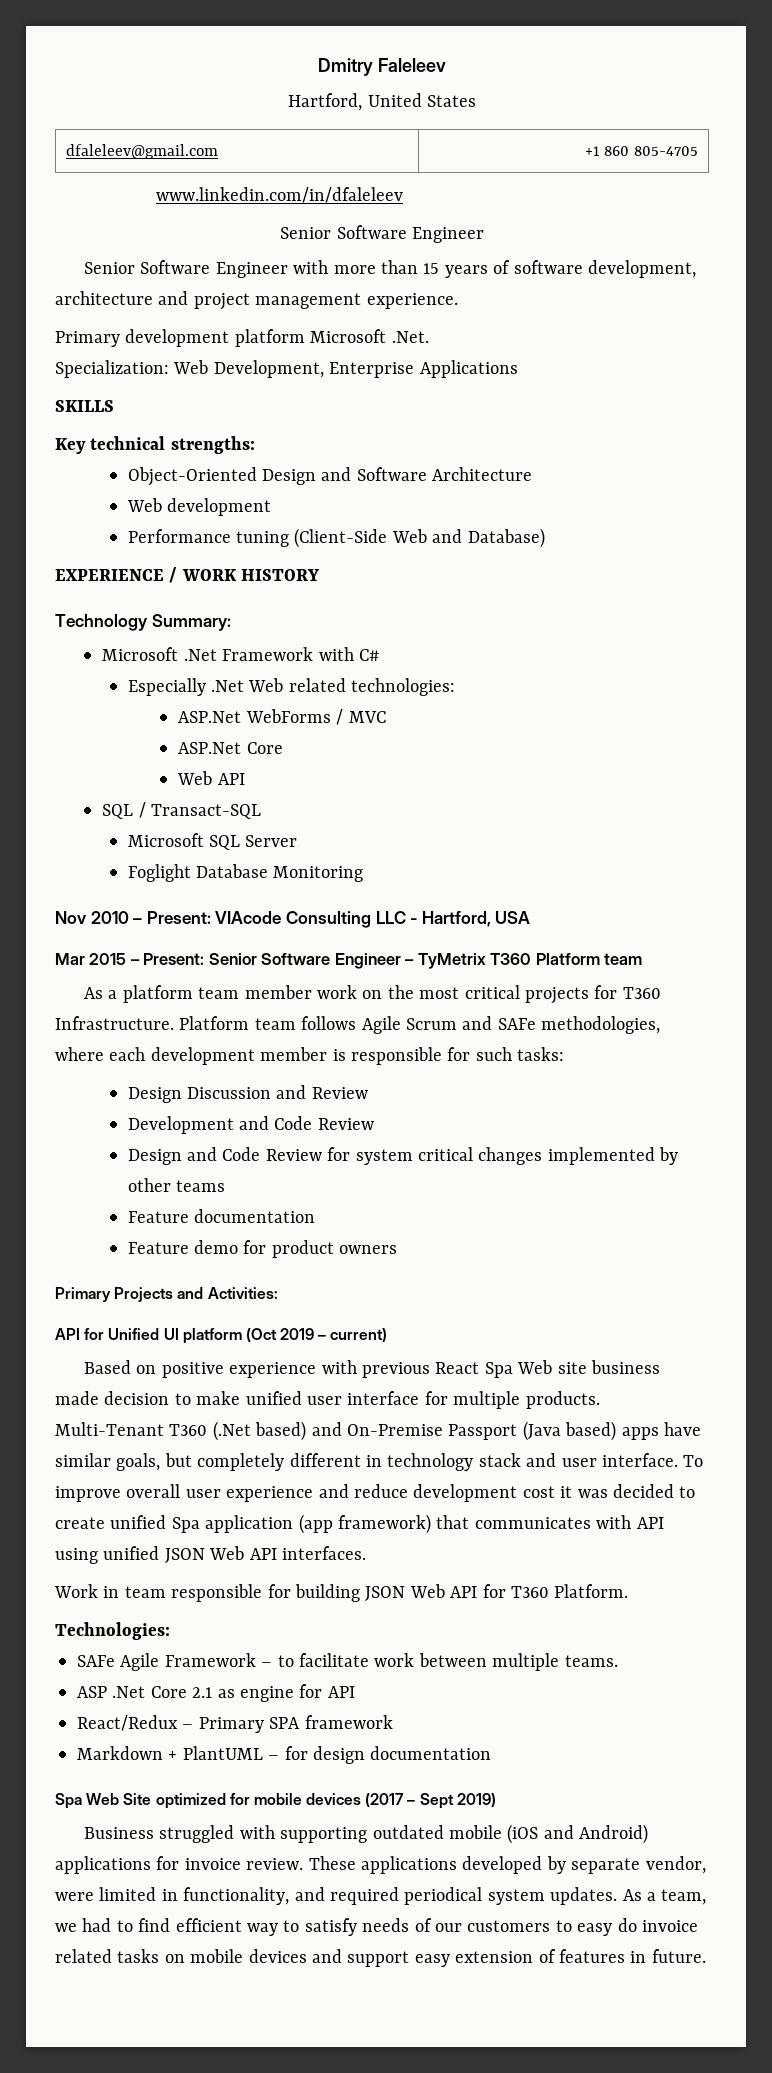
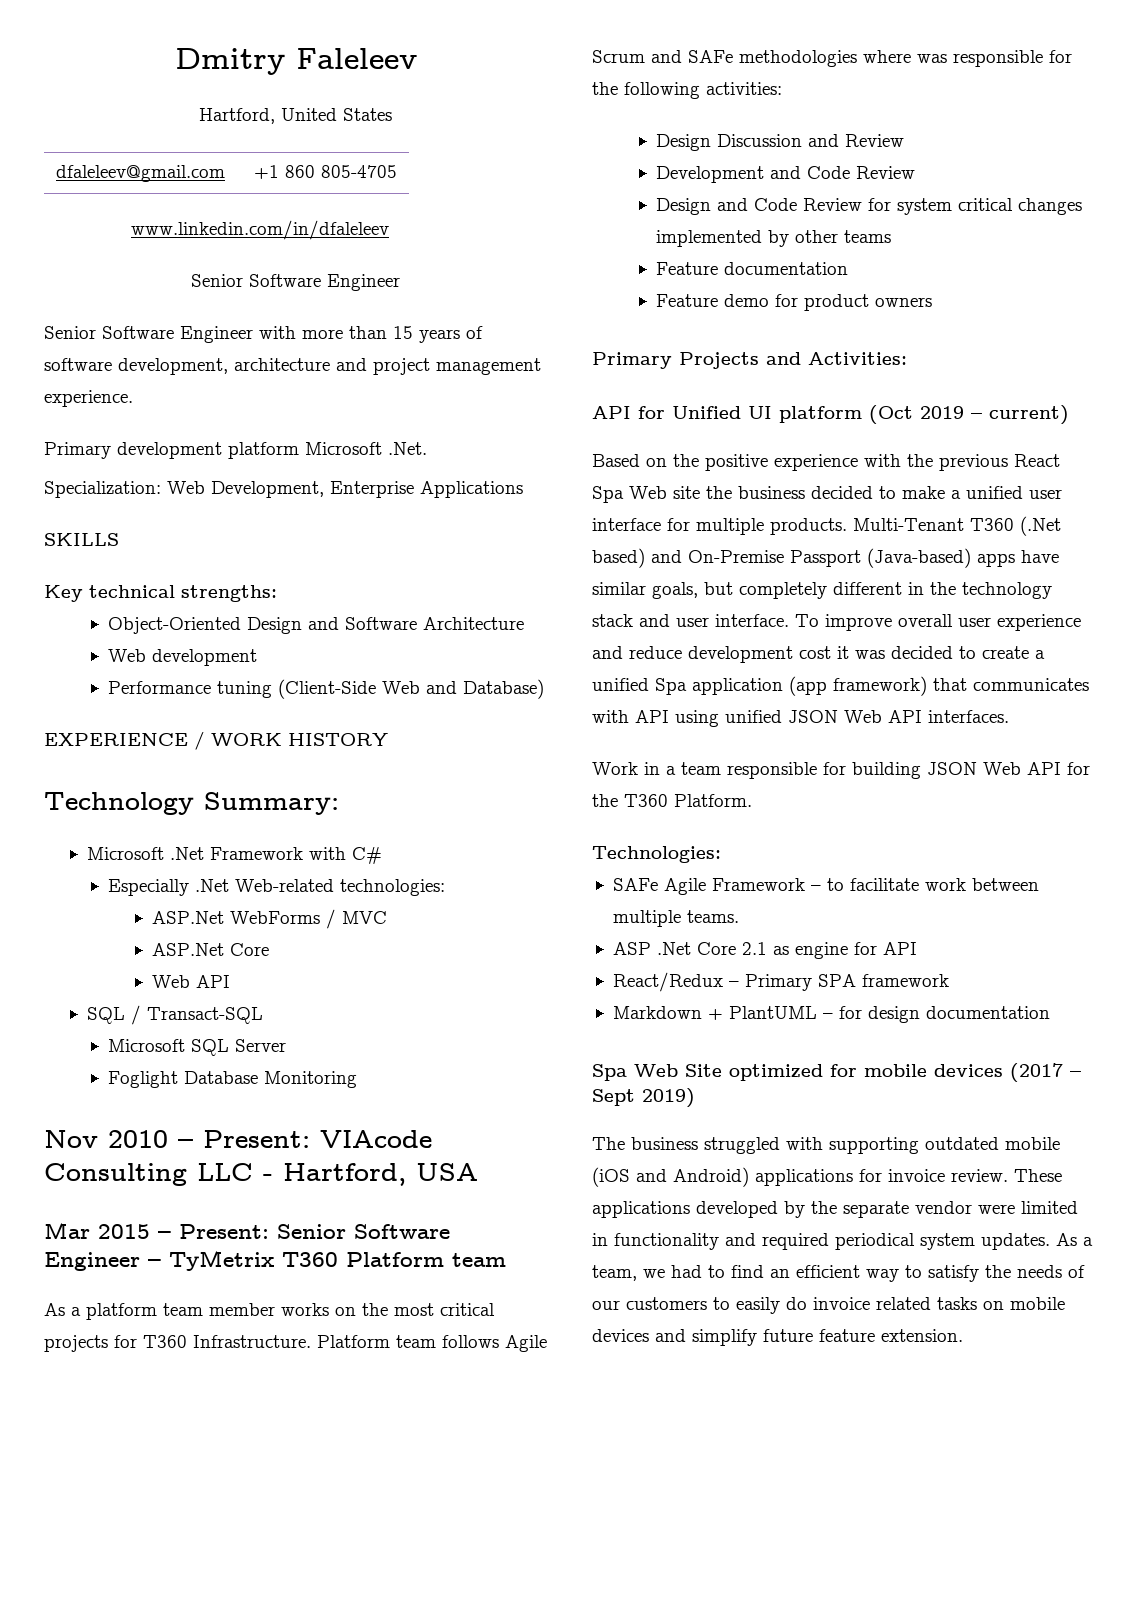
[248,678,346,692] Web related -> [235,879,335,892] Web-related
[317,985,358,999] work -> [281,1303,329,1316] works
[541,1016,661,1034] [55,1047,565,1065] methodologies, where each development member is responsible for such tasks: -> [739,50,1072,67] [592,82,782,99] methodologies where was responsible for the following activities:
(157, 1369) none -> [673,454,699,467] the
(357, 1367) none -> [907,454,933,467] the
[591,1360,661,1374] [55,1391,170,1405] business made decision -> [706,486,873,499] the business decided
(241, 1398) none -> [951,490,961,499] a
[522,1421,617,1441] (Java based) -> [867,548,971,568] (Java-based)
(382, 1461) none -> [930,582,956,595] the
(105, 1523) none -> [1035,650,1045,659] a
(120, 1592) none -> [666,766,676,775] a
(506, 1591) none -> [592,794,618,807] the
[84,1827,155,1839] Business -> [592,1137,698,1150] The business
[571,1856,706,1874] separate vendor, -> [811,1201,972,1218] the separate vendor
[183,1887,290,1905] functionality, -> [614,1233,719,1250] functionality
(171, 1925) none -> [770,1269,790,1278] an
(357, 1927) none -> [985,1265,1011,1278] the
[577,1923,613,1936] easy -> [736,1297,780,1314] easily
[347,1949,706,1967] support easy extension of features in future. -> [692,1329,963,1346] simplify future feature extension.

